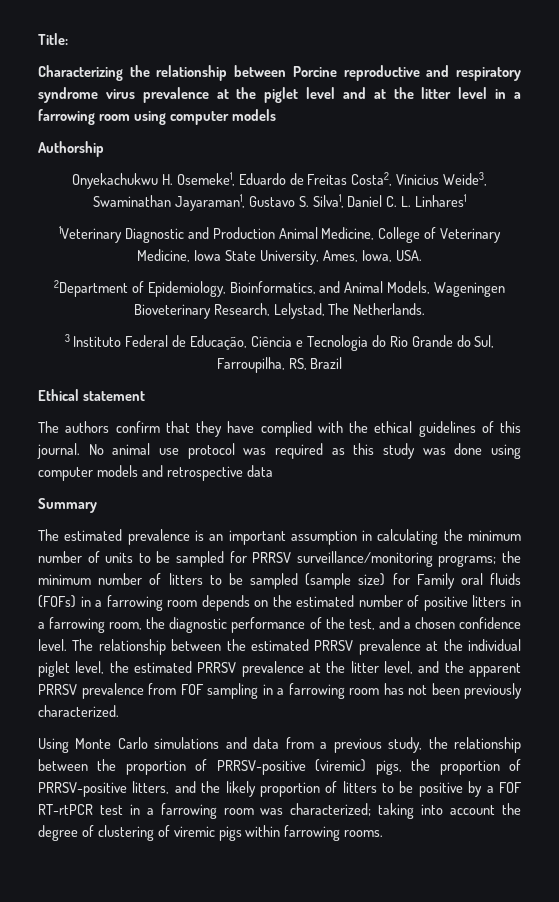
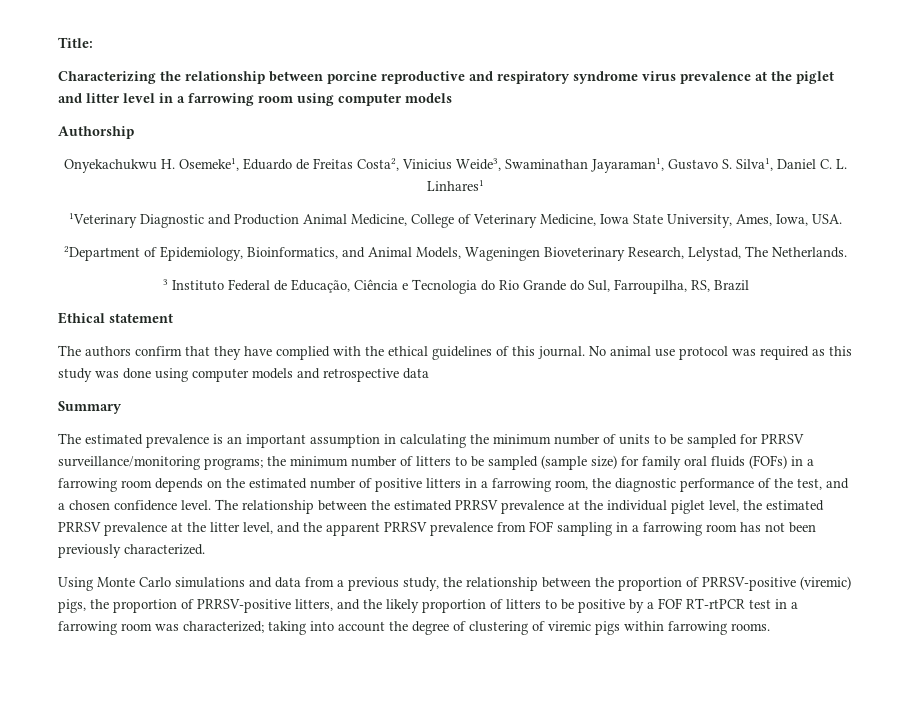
[292,66,337,77] Porcine -> [327,71,377,84] porcine
[306,87,414,99] level and at the -> [58,93,82,103] and
[416,573,455,589] Family -> [642,456,681,470] family

